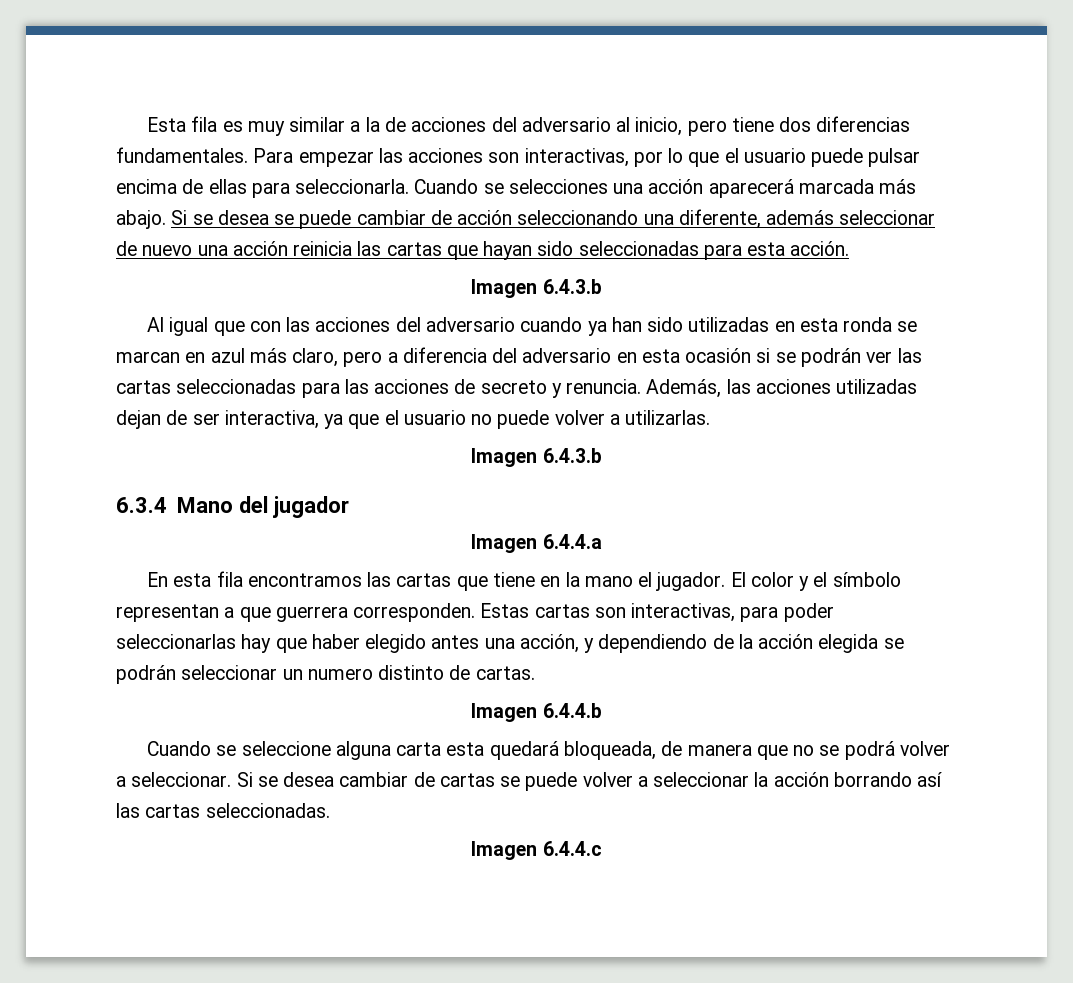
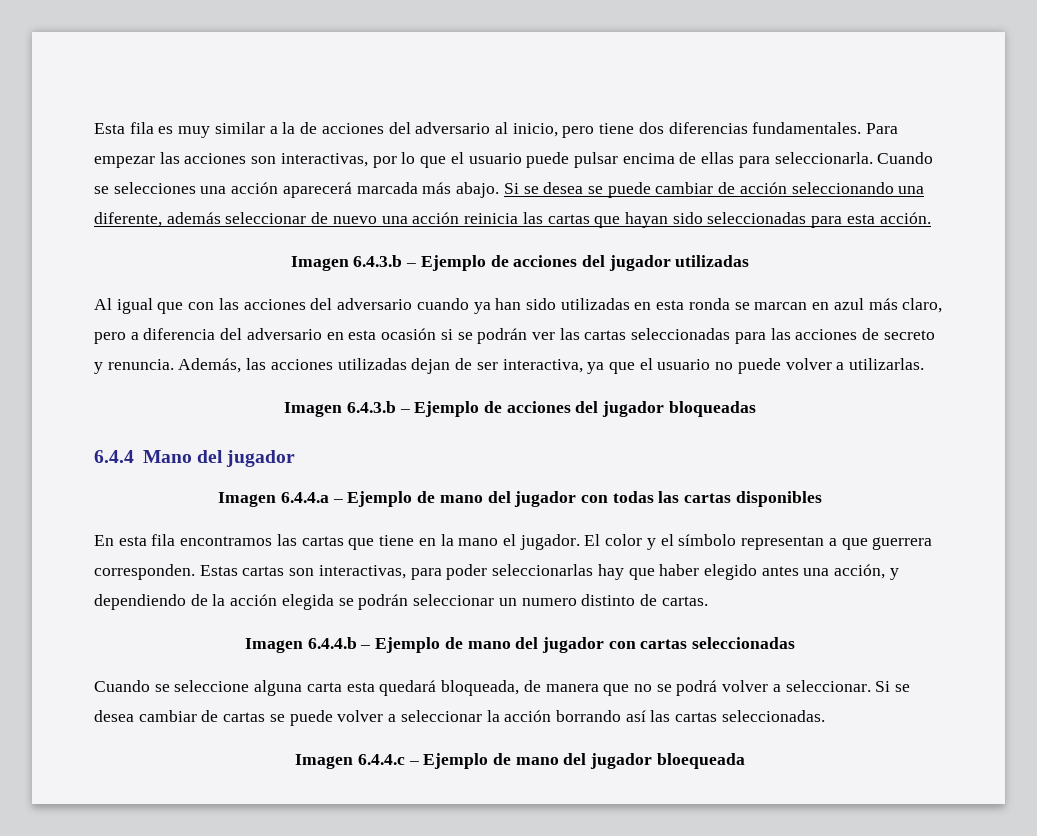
(602, 286) none -> [406,255,750,271] – Ejemplo de acciones del jugador utilizadas
[116,497,167,513] // 6.3.4 -> [399,401,756,417] [94,450,134,463] – Ejemplo de acciones del jugador bloqueadas // 6.4.4
(602, 541) none -> [332,491,822,507] – Ejemplo de mano del jugador con todas las cartas disponibles
(602, 710) none -> [360,637,796,653] – Ejemplo de mano del jugador con cartas seleccionadas
(602, 848) none -> [408,753,745,769] – Ejemplo de mano del jugador bloequeada

